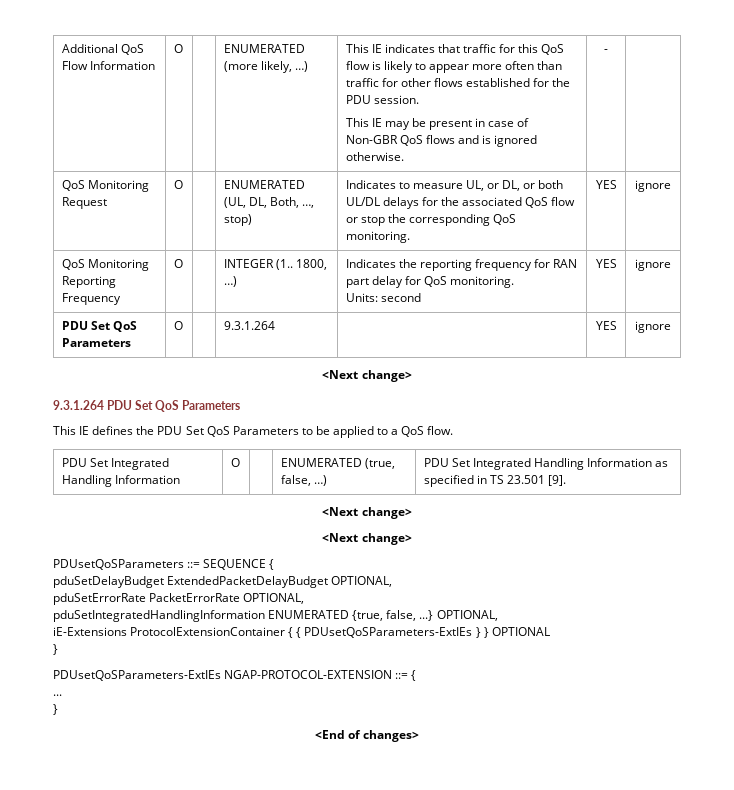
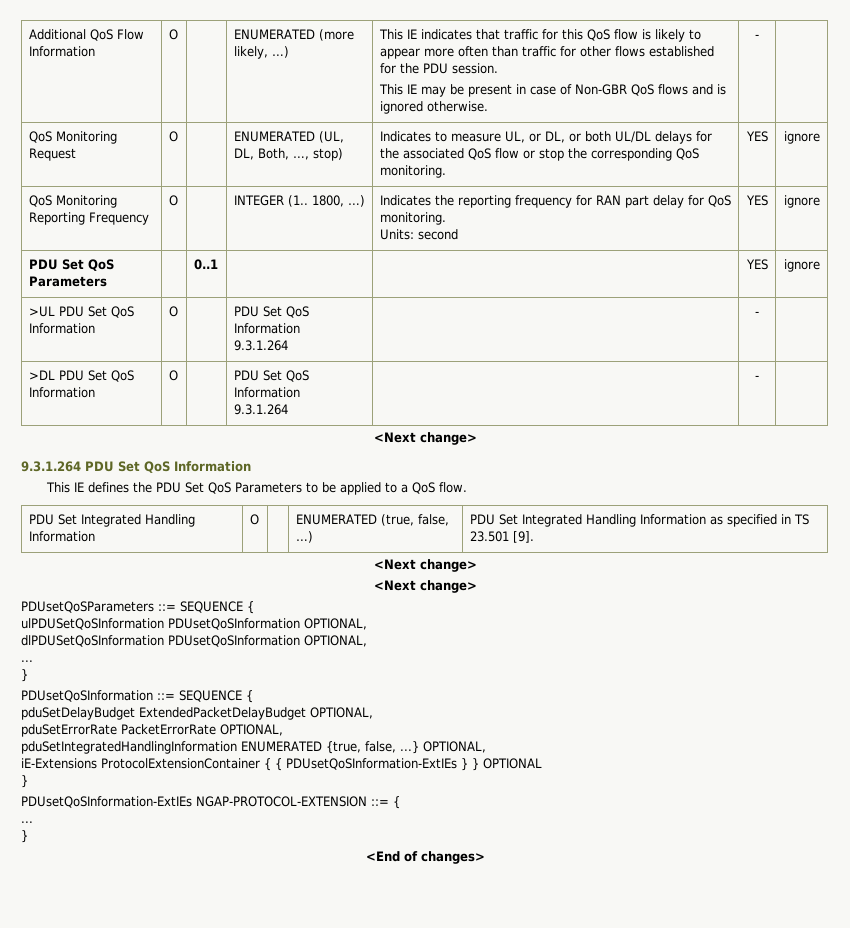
[173,321,183,330] [223,321,275,330] [595,321,617,330] [635,321,671,333] O | | 9.3.1.264 | | YES | ignore -> [193,259,218,270] [745,259,768,270] [783,259,820,272] [28,306,134,318] [28,323,95,334] [168,306,178,317] [233,306,309,318] [233,323,300,334] [233,340,288,351] [755,311,759,316] [28,370,134,382] [28,387,95,398] [168,370,178,381] [233,370,309,382] [233,387,300,398] [233,404,288,415] [755,375,759,380] | 0..1 | | | YES | ignore // >UL PDU Set QoS Information | O | | PDU Set QoS Information // 9.3.1.264 | | - | // >DL PDU Set QoS Information | O | | PDU Set QoS Information // 9.3.1.264 | | - |
[182,400,241,410] Parameters -> [174,461,251,472] Information
(275, 564) none -> [21,618,367,630] [21,635,367,647] [21,660,33,662] [21,669,28,682] [21,690,253,703] // ulPDUSetQoSInformation PDUsetQoSInformation OPTIONAL, // dlPDUSetQoSInformation PDUsetQoSInformation OPTIONAL, // ... // } // PDUsetQoSInformation ::= SEQUENCE {
[304,627,473,638] PDUsetQoSParameters-ExtIEs -> [286,758,457,770] PDUsetQoSInformation-ExtIEs
[53,670,221,681] PDUsetQoSParameters-ExtIEs -> [21,796,192,808] PDUsetQoSInformation-ExtIEs

